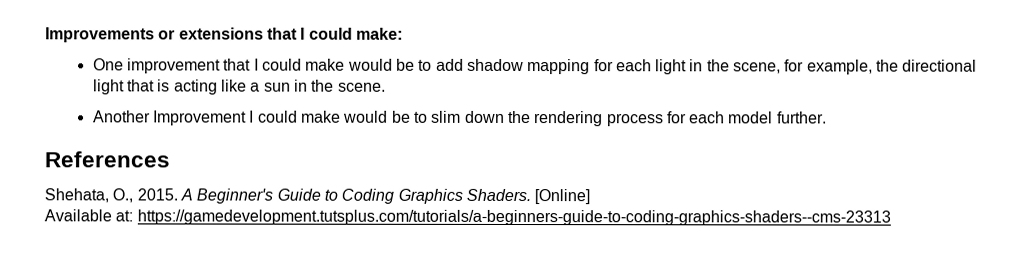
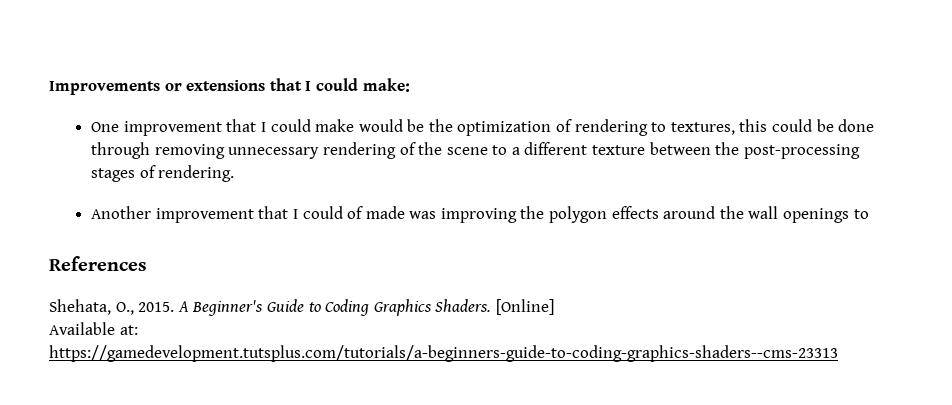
[418,58,978,75] [92,79,386,95] [92,110,827,127] to add shadow mapping for each light in the scene, for example, the directional light that is acting like a sun in the scene. // Another Improvement I could make would be to slim down the rendering process for each model further. -> [428,119,875,136] [91,142,860,159] [91,165,235,182] [91,206,869,223] the optimization of rendering to textures, this could be done through removing unnecessary rendering of the scene to a different texture between the post-processing stages of rendering. // Another improvement that I could of made was improving the polygon effects around the wall openings to

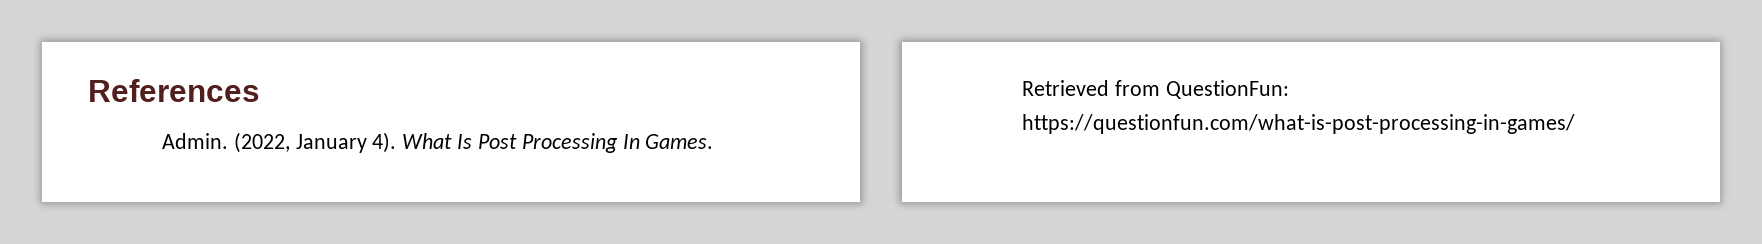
[49,78,410,95] [91,119,875,136] [91,142,860,159] [91,165,235,182] [91,206,869,223] [49,256,147,271] [49,299,554,316] [49,322,138,335] [49,345,838,362] Improvements or extensions that I could make: // One improvement that I could make would be the optimization of rendering to textures, this could be done through removing unnecessary rendering of the scene to a different texture between the post-processing stages of rendering. // Another improvement that I could of made was improving the polygon effects around the wall openings to // References // Shehata, O., 2015. A Beginner's Guide to Coding Graphics Shaders. [Online] // Available at: https://gamedevelopment.tutsplus.com/tutorials/a-beginners-guide-to-coding-graphics-shaders--cms-23313 -> [88,79,260,102] [162,132,714,153] [1022,80,1289,99] [1022,114,1576,134] References // Admin. (2022, January 4). What Is Post Processing In Games. Retrieved from QuestionFun: https://questionfun.com/what-is-post-processing-in-games/

